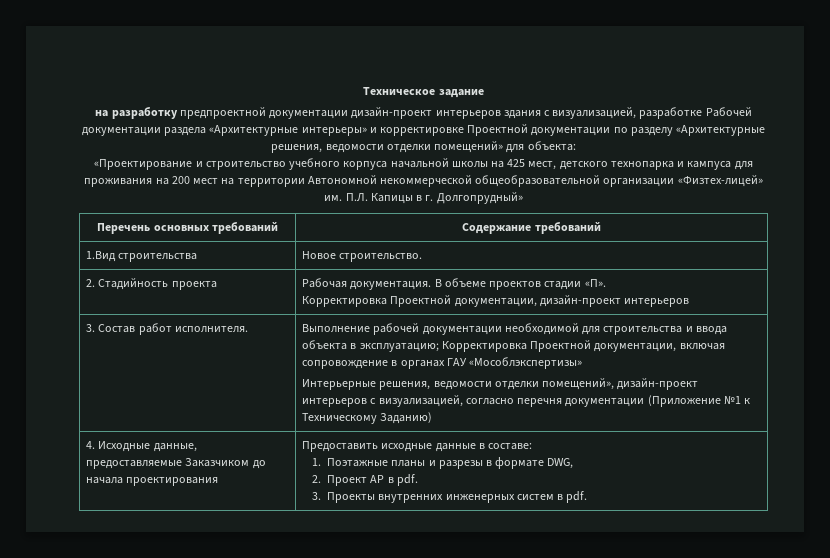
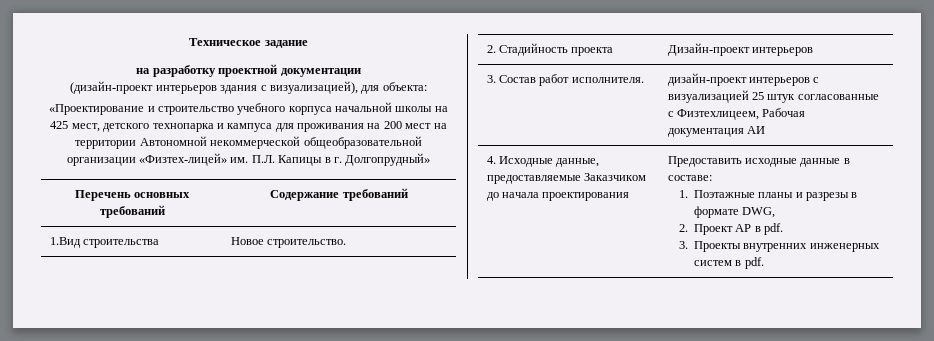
[179,107,433,119] предпроектной документации дизайн-проект -> [218,64,361,77] [70,81,154,94] проектной документации // (дизайн-проект
[552,107,752,119] [81,124,766,136] [271,141,504,153] визуализацией, разработке Рабочей документации раздела «Архитектурные интерьеры» и корректировке Проектной документации по разделу «Архитектурные решения, ведомости отделки помещений» -> [269,81,358,94] визуализацией),
[302,278,606,290] [302,295,621,307] Рабочая документация. В объеме проектов стадии «П». // Корректировка Проектной документации, дизайн-проект -> [667,43,750,56] Дизайн-проект
[302,323,727,335] [302,340,725,352] [302,357,583,369] [302,378,699,390] [302,395,751,407] [302,412,433,424] Выполнение рабочей документации необходимой для строительства и ввода объекта в эксплуатацию; Корректировка Проектной документации, включая сопровождение в органах ГАУ «Мособлэкспертизы» // Интерьерные решения, ведомости отделки помещений», дизайн-проект интерьеров с визуализацией, согласно перечня документации (Приложение №1 к Техническому Заданию) -> [667,73,820,86] [667,90,879,103] [667,108,806,120] [667,126,765,137] дизайн-проект интерьеров с визуализацией 25 штук согласованные с Физтехлицеем, Рабочая документация АИ

